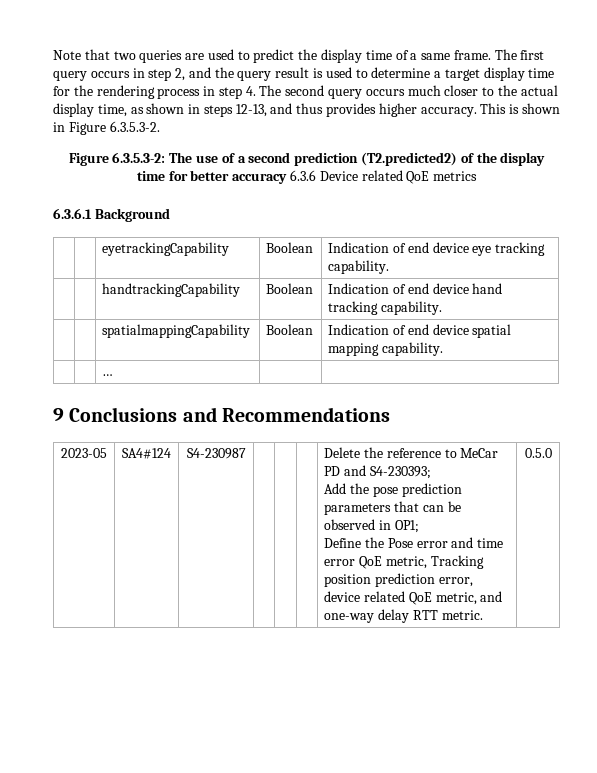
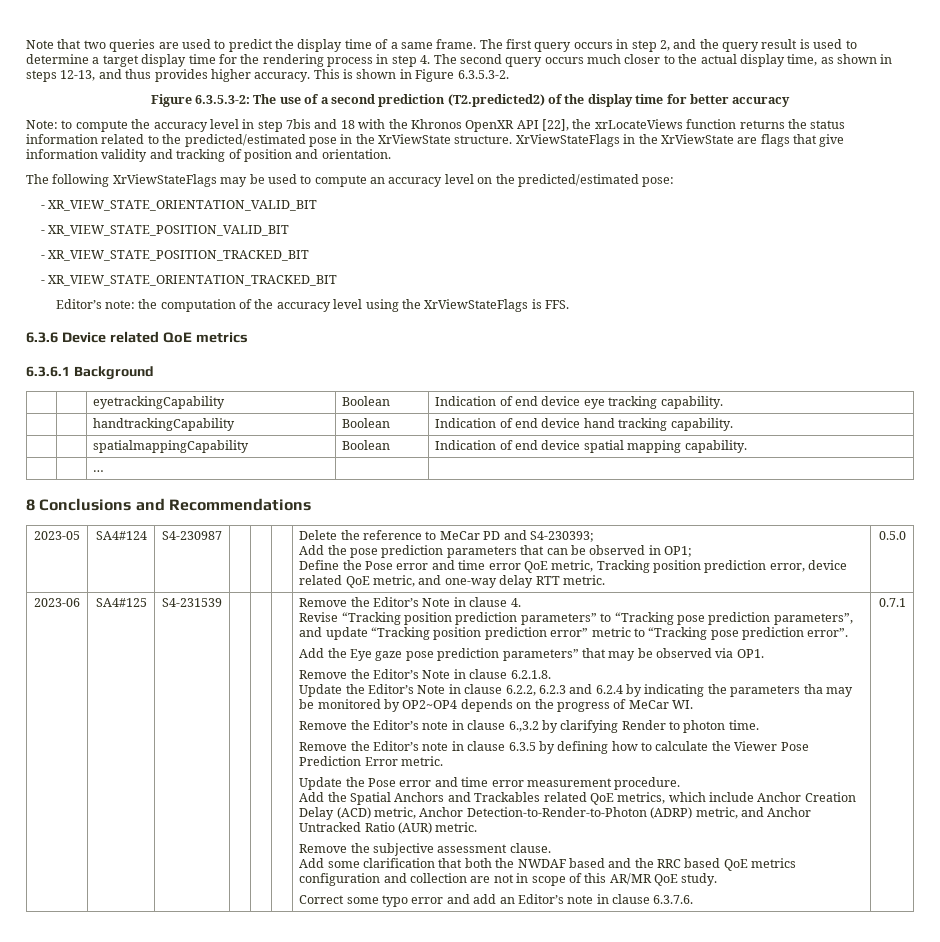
(288, 178) none -> [26,119,846,132] [26,134,845,147] [26,149,391,162] [26,174,675,187] [40,200,318,211] [40,225,290,236] [40,250,310,261] [40,275,338,286] [55,299,570,312] // Note: to compute the accuracy level in step 7bis and 18 with the Khronos OpenXR API [22], the xrLocateViews function returns the status information related to the predicted/estimated pose in the XrViewState structure. XrViewStateFlags in the XrViewState are flags that give information validity and tracking of position and orientation. // The following XrViewStateFlags may be used to compute an accuracy level on the predicted/estimated pose: // - XR_VIEW_STATE_ORIENTATION_VALID_BIT // - XR_VIEW_STATE_POSITION_VALID_BIT // - XR_VIEW_STATE_POSITION_TRACKED_BIT // - XR_VIEW_STATE_ORIENTATION_TRACKED_BIT // Editor’s note: the computation of the accuracy level using the XrViewStateFlags is FFS. //
[53,408,64,422] 9 -> [26,499,35,511] 8
(552, 453) none -> [34,598,80,607] [95,598,147,607] [162,598,222,607] [299,597,521,607] [299,612,853,625] [299,627,849,640] [299,648,764,661] [299,669,551,679] [299,684,853,697] [299,699,694,712] [299,720,759,733] [299,741,809,754] [299,756,444,766] [299,777,681,790] [299,792,856,805] [299,807,812,820] [299,822,478,834] [299,843,551,856] [299,858,797,871] [299,873,718,886] [299,894,694,907] [878,598,906,607] // 2023-06 | SA4#125 | S4-231539 | | | | Remove the Editor’s Note in clause 4. // Revise “Tracking position prediction parameters” to “Tracking pose prediction parameters”, and update “Tracking position prediction error” metric to “Tracking pose prediction error”. // Add the Eye gaze pose prediction parameters” that may be observed via OP1. // Remove the Editor’s Note in clause 6.2.1.8. // Update the Editor’s Note in clause 6.2.2, 6.2.3 and 6.2.4 by indicating the parameters tha may be monitored by OP2~OP4 depends on the progress of MeCar WI. // Remove the Editor’s note in clause 6.,3.2 by clarifying Render to photon time. // Remove the Editor’s note in clause 6.3.5 by defining how to calculate the Viewer Pose Prediction Error metric. // Update the Pose error and time error measurement procedure. // Add the Spatial Anchors and Trackables related QoE metrics, which include Anchor Creation Delay (ACD) metric, Anchor Detection-to-Render-to-Photon (ADRP) metric, and Anchor Untracked Ratio (AUR) metric. // Remove the subjective assessment clause. // Add some clarification that both the NWDAF based and the RRC based QoE metrics configuration and collection are not in scope of this AR/MR QoE study. // Correct some typo error and add an Editor’s note in clause 6.3.7.6. | 0.7.1

